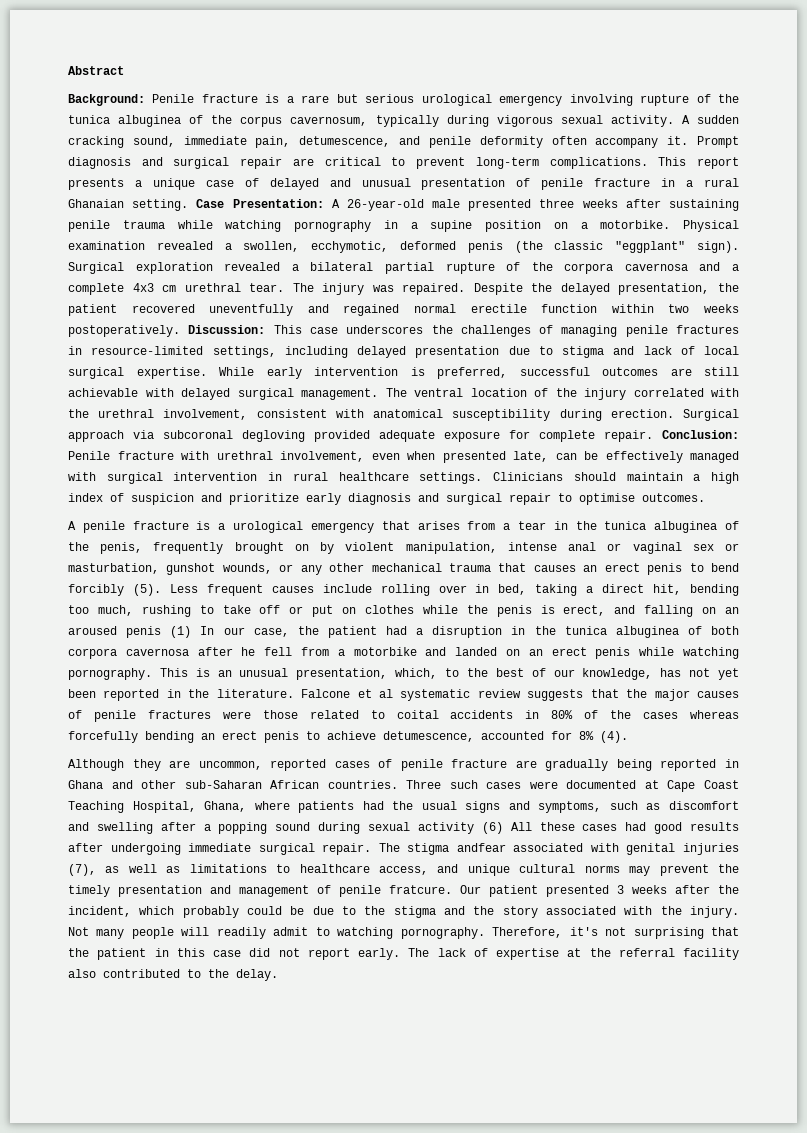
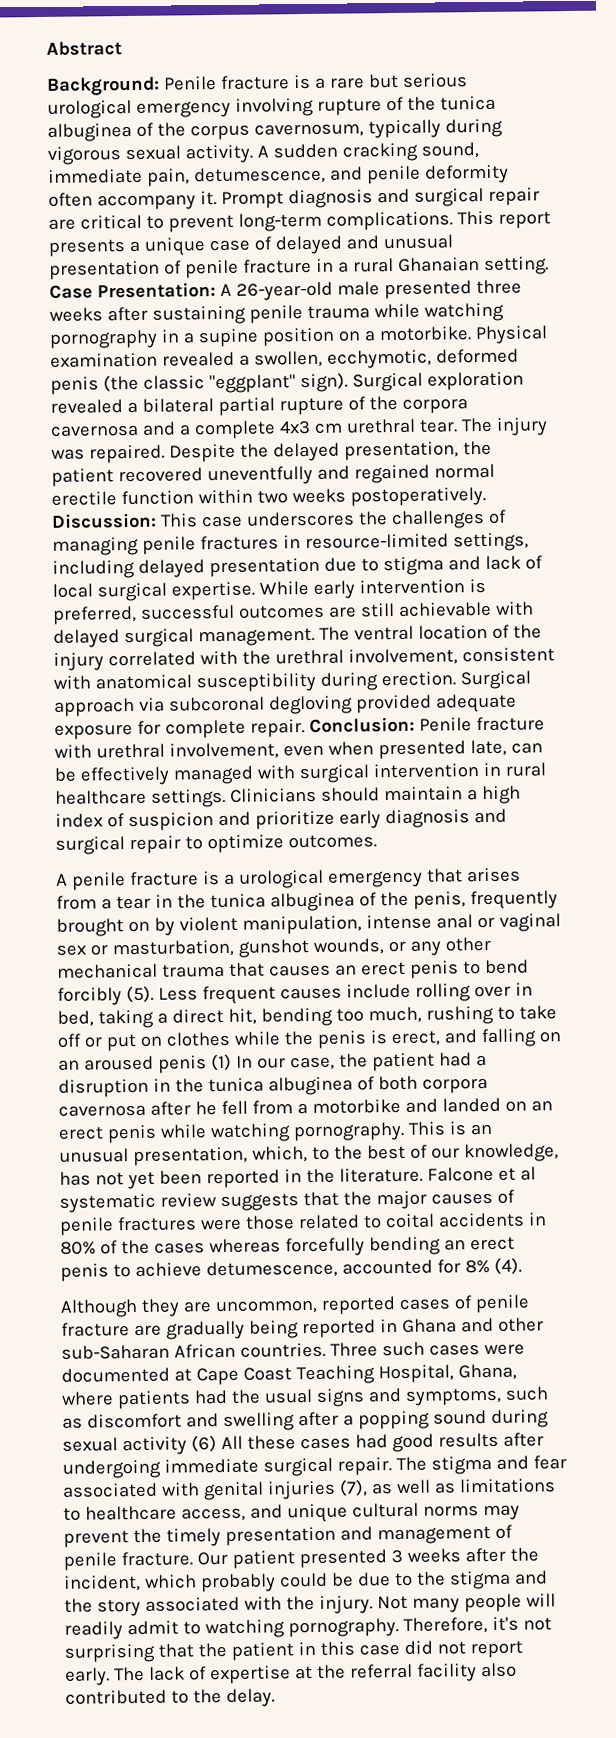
[579,493,635,505] optimise -> [206,834,284,854] optimize
[456,843,506,852] andfear -> [495,1455,567,1470] and fear
[389,885,452,894] fratcure. -> [120,1551,193,1567] fracture.

